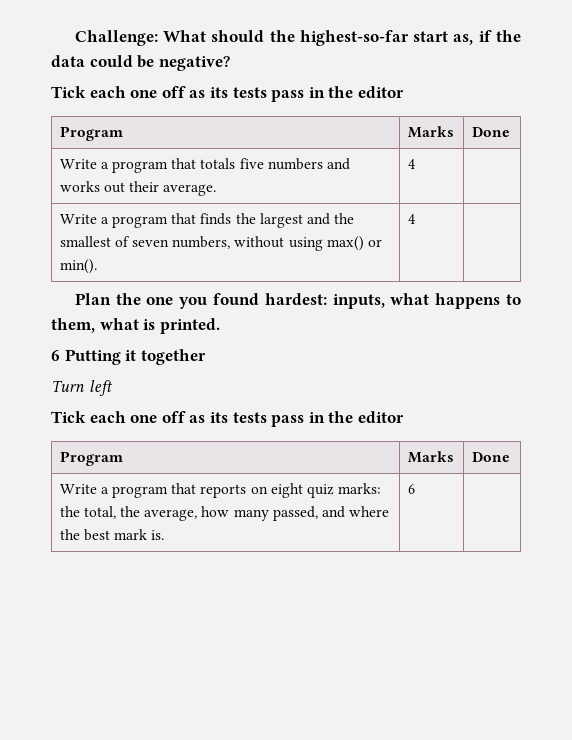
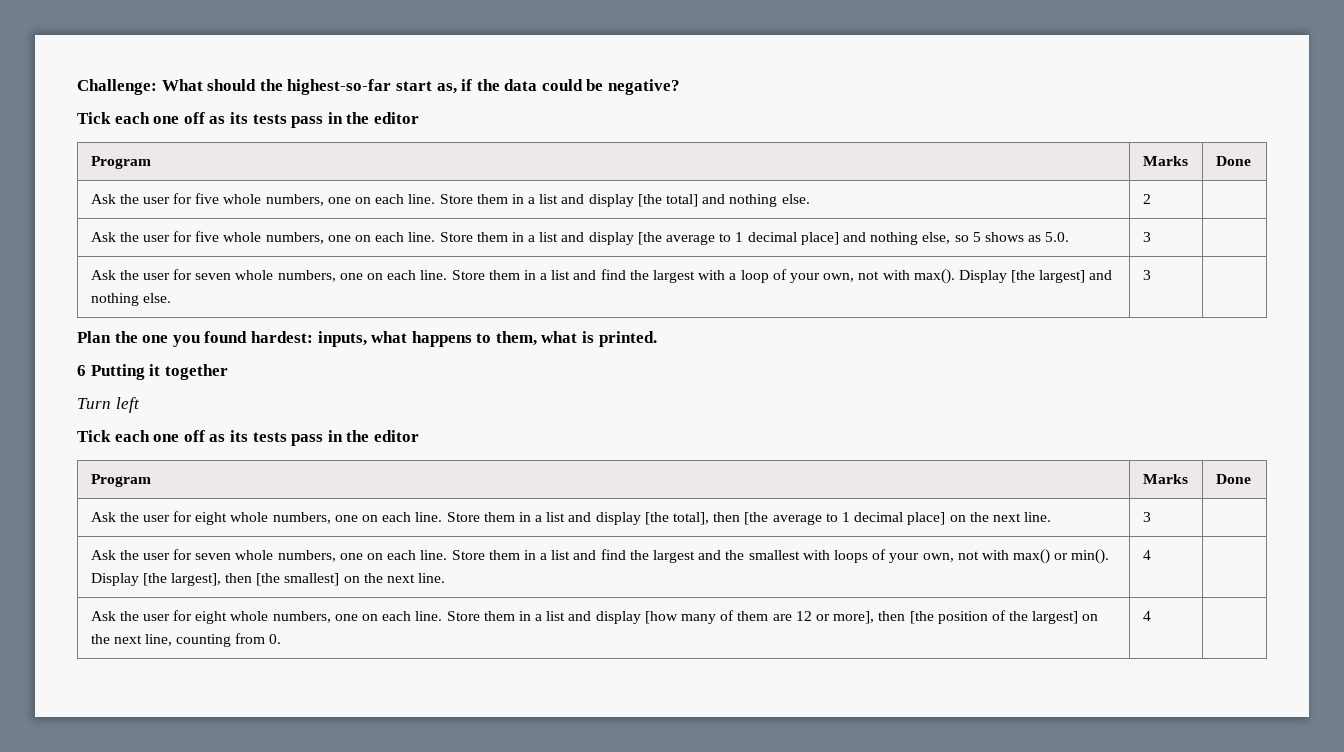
[59,158,350,173] [59,181,217,196] [407,159,415,169] [59,213,355,228] [59,236,382,251] [59,259,97,274] [407,214,415,224] Write a program that totals five numbers and works out their average. | 4 | // Write a program that finds the largest and the smallest of seven numbers, without using max() or min(). | 4 -> [90,193,810,207] [1142,194,1151,204] [90,231,1070,245] [1142,232,1151,242] [90,269,1113,284] [90,293,171,306] [1142,270,1151,280] Ask the user for five whole numbers, one on each line. Store them in a list and display [the total] and nothing else. | 2 | // Ask the user for five whole numbers, one on each line. Store them in a list and display [the average to 1 decimal place] and nothing else, so 5 shows as 5.0. | 3 | // Ask the user for seven whole numbers, one on each line. Store them in a list and find the largest with a loop of your own, not with max(). Display [the largest] and nothing else. | 3
[59,483,382,498] [59,506,390,521] [59,529,165,541] [407,484,415,494] Write a program that reports on eight quiz marks: the total, the average, how many passed, and where the best mark is. | 6 -> [90,511,1052,525] [1142,512,1151,522] [90,549,1110,564] [90,573,446,586] [1142,550,1151,560] [90,610,1099,624] [90,633,282,647] [1142,611,1151,621] Ask the user for eight whole numbers, one on each line. Store them in a list and display [the total], then [the average to 1 decimal place] on the next line. | 3 | // Ask the user for seven whole numbers, one on each line. Store them in a list and find the largest and the smallest with loops of your own, not with max() or min(). Display [the largest], then [the smallest] on the next line. | 4 | // Ask the user for eight whole numbers, one on each line. Store them in a list and display [how many of them are 12 or more], then [the position of the largest] on the next line, counting from 0. | 4

